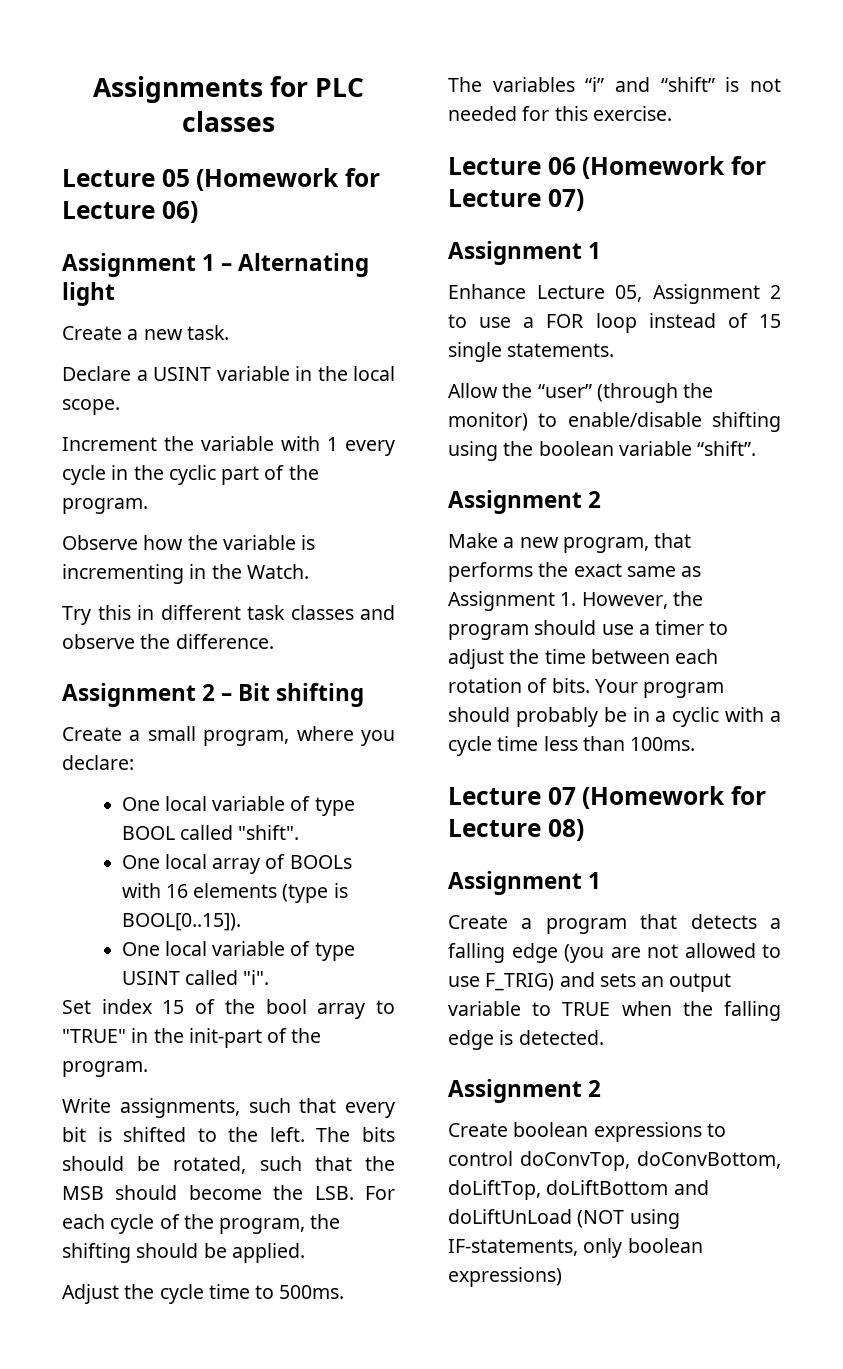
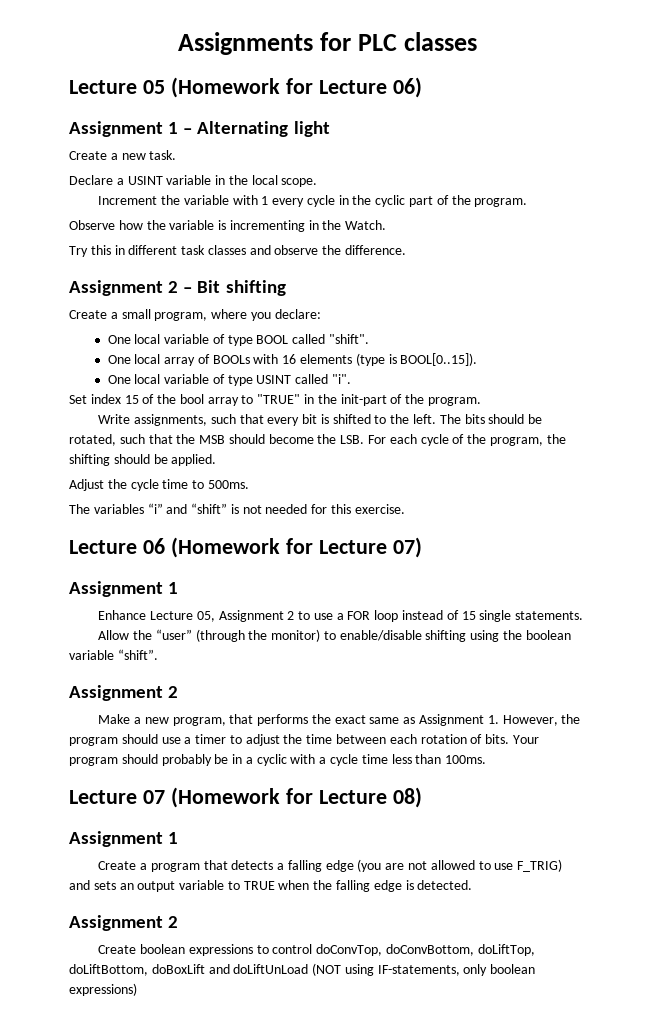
[546,1180,669,1195] doLiftBottom -> [69,964,205,976] doLiftBottom, doBoxLift

